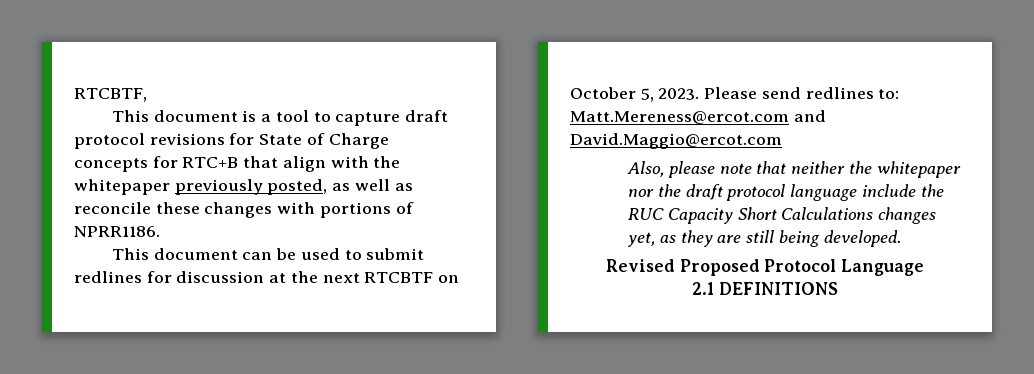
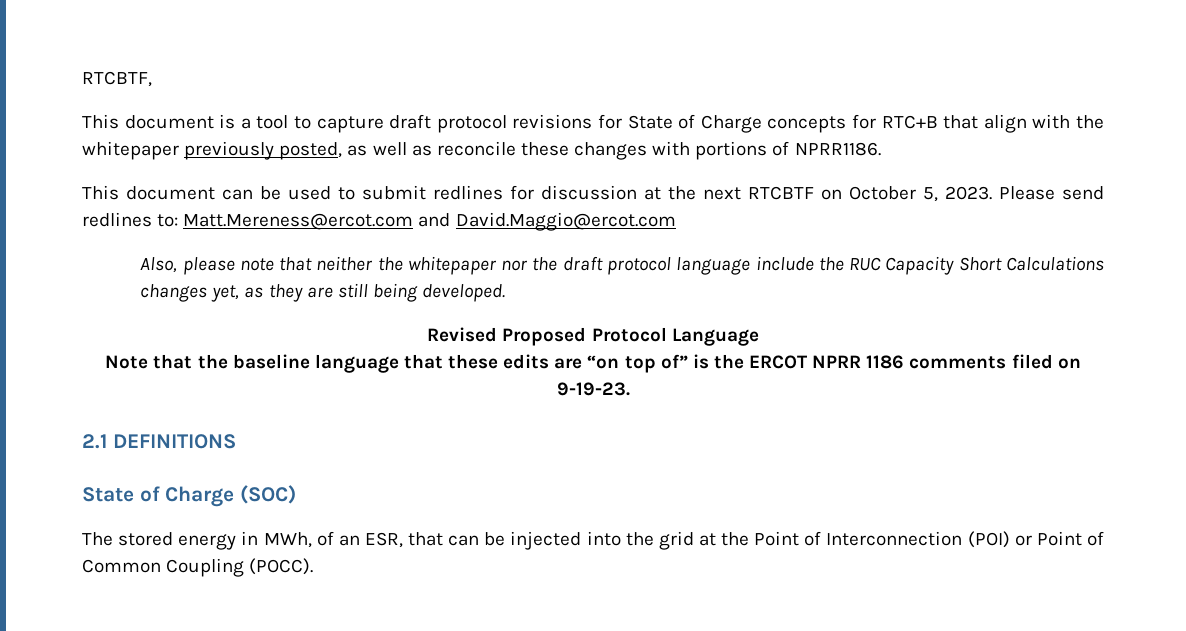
[692,282,838,295] 2.1 DEFINITIONS -> [105,354,1081,373] [556,382,630,396] [82,434,236,449] [82,485,297,507] [82,531,1105,550] [82,558,314,577] Note that the baseline language that these edits are “on top of” is the ERCOT NPRR 1186 comments filed on 9-19-23. // 2.1 DEFINITIONS // State of Charge (SOC) // The stored energy in MWh, of an ESR, that can be injected into the grid at the Point of Interconnection (POI) or Point of Common Coupling (POCC).

